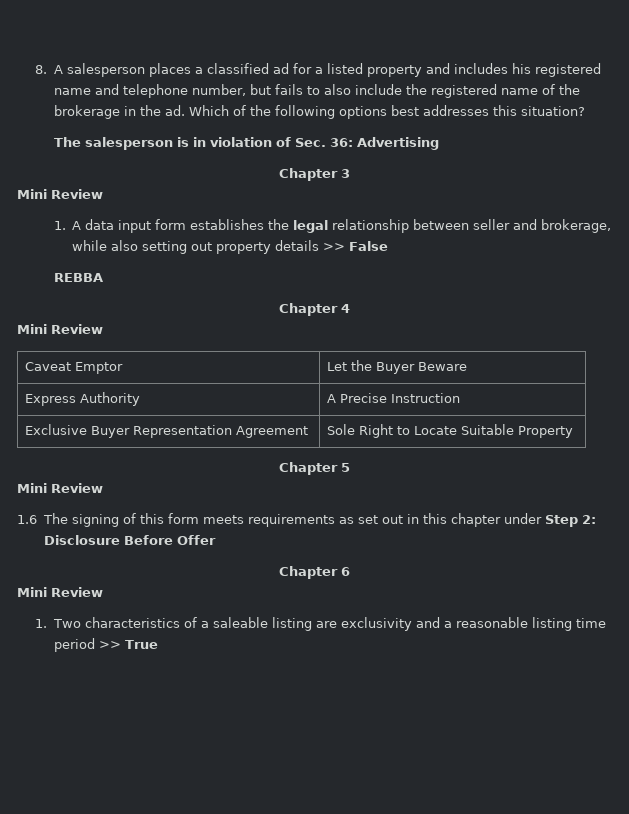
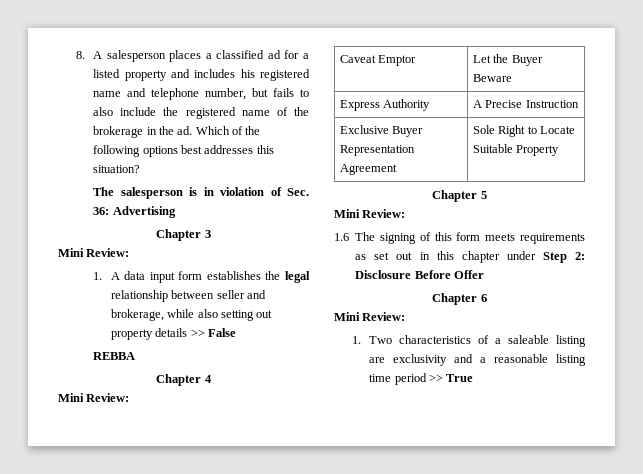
[51,189,103,199] Review -> [86,248,130,257] Review:
[51,324,103,334] Review -> [86,393,130,402] Review:
[51,483,103,493] Review -> [362,209,406,218] Review:
[51,587,103,597] Review -> [362,312,406,321] Review:

